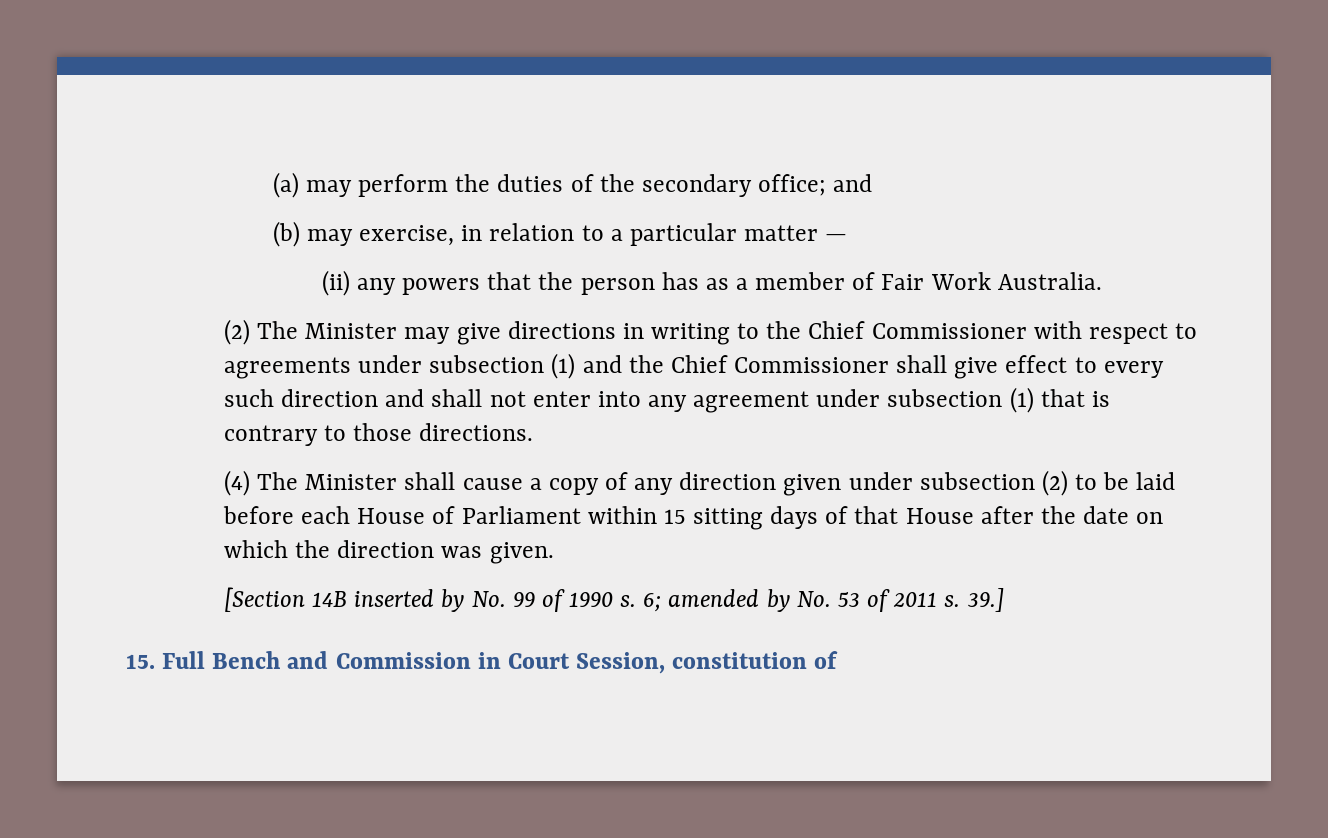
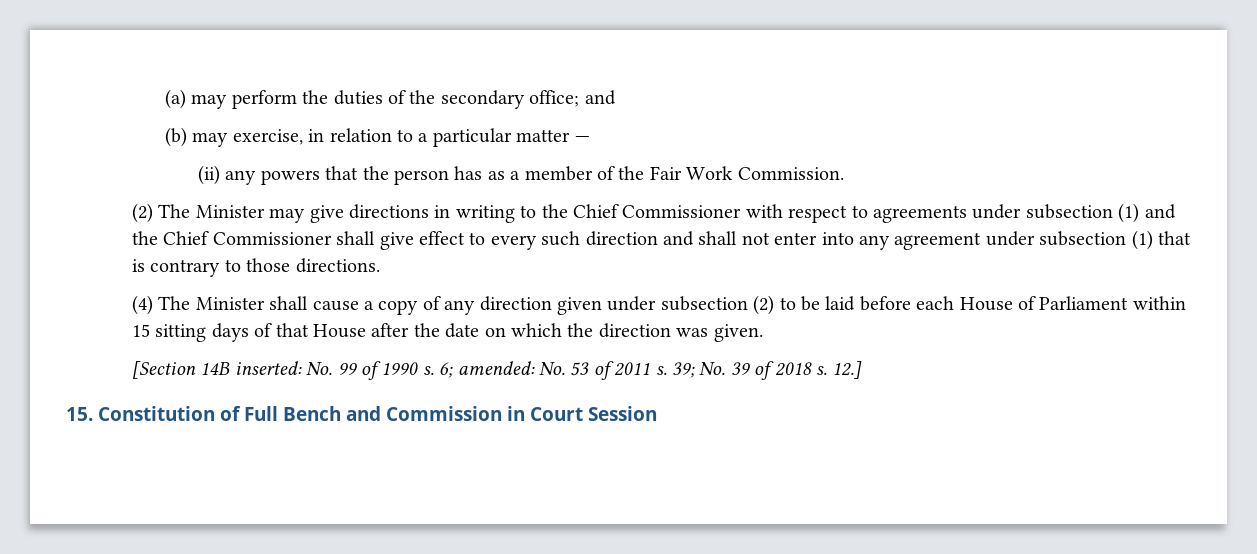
(876, 281) none -> [618,166,645,180] the
[997,272,1102,290] Australia. -> [737,167,844,180] Commission.
[354,589,465,612] inserted by -> [234,361,302,375] inserted:
[668,589,790,612] amended by -> [457,361,535,375] amended:
[967,588,1004,612] 39.] -> [672,361,863,380] 39; No. 39 of 2018 s. 12.]
(155, 661) none -> [98,406,241,421] Constitution of
[576,651,839,674] Session, constitution of -> [588,406,657,421] Session

